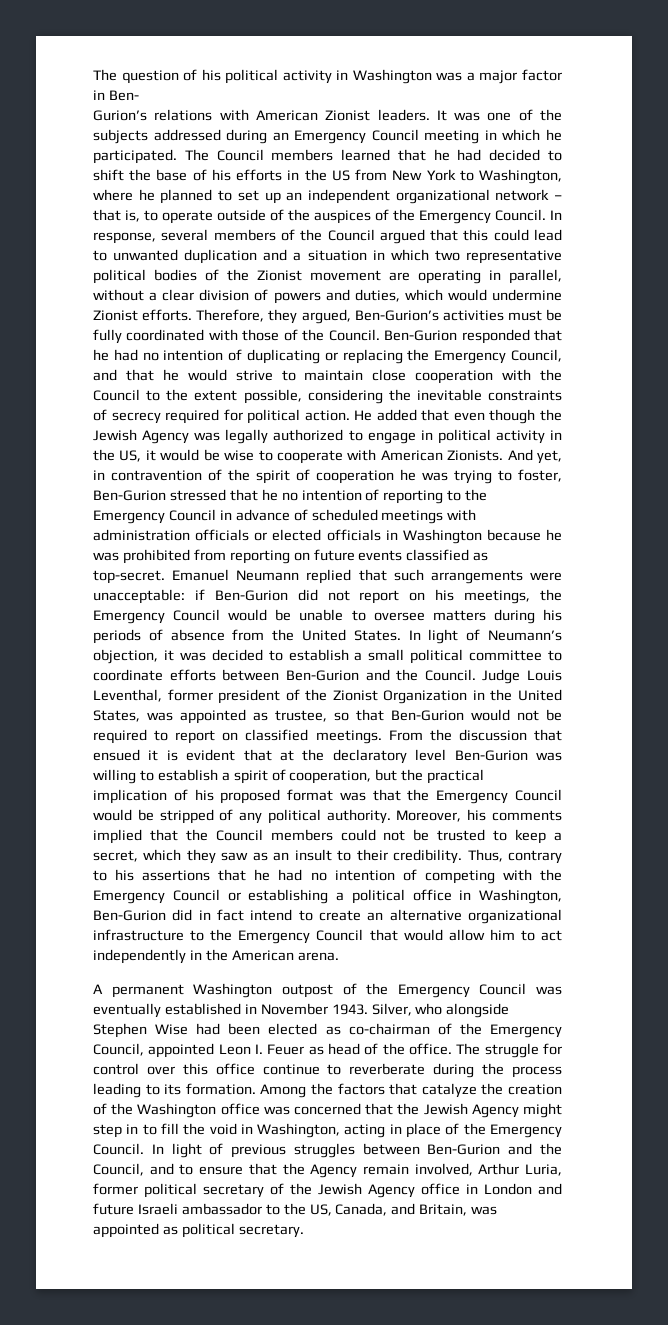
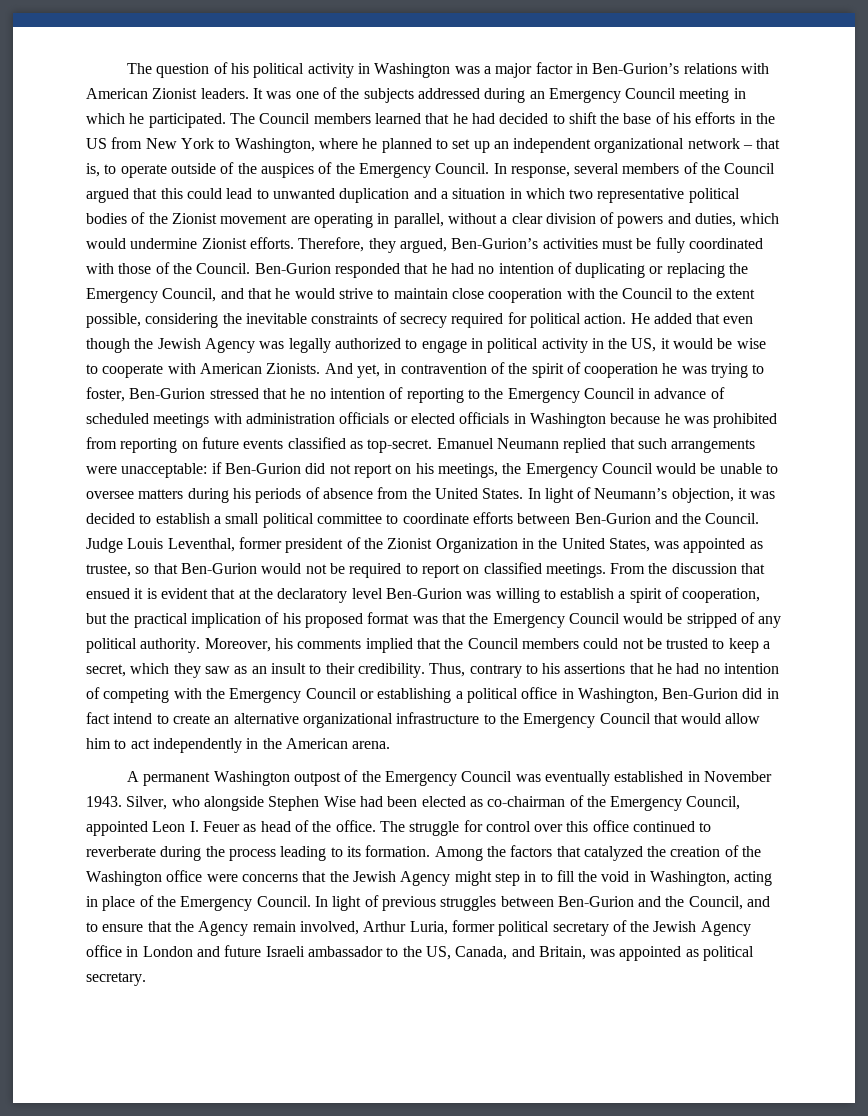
[108,90,139,101] [93,110,147,121] Ben- // Gurion’s -> [592,63,680,74] Ben-Gurion’s
[262,1064,320,1075] continue -> [633,821,696,832] continued
[421,1083,477,1098] catalyze -> [583,846,643,861] catalyzed
[263,1103,361,1115] was concerned -> [206,874,298,882] were concerns

